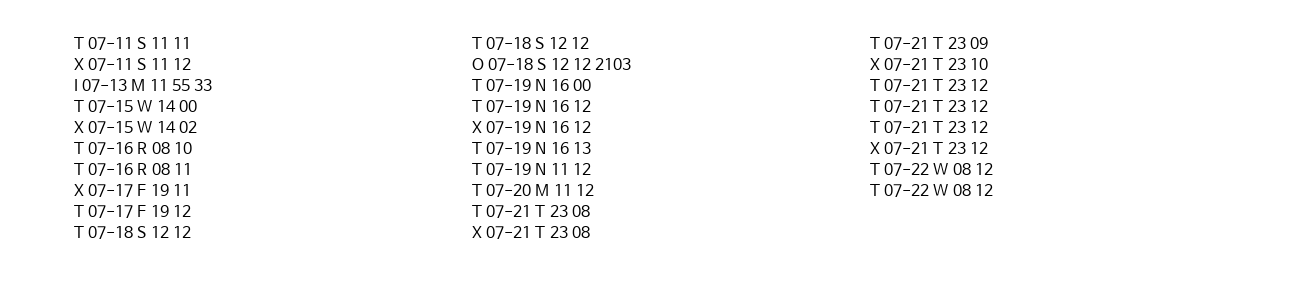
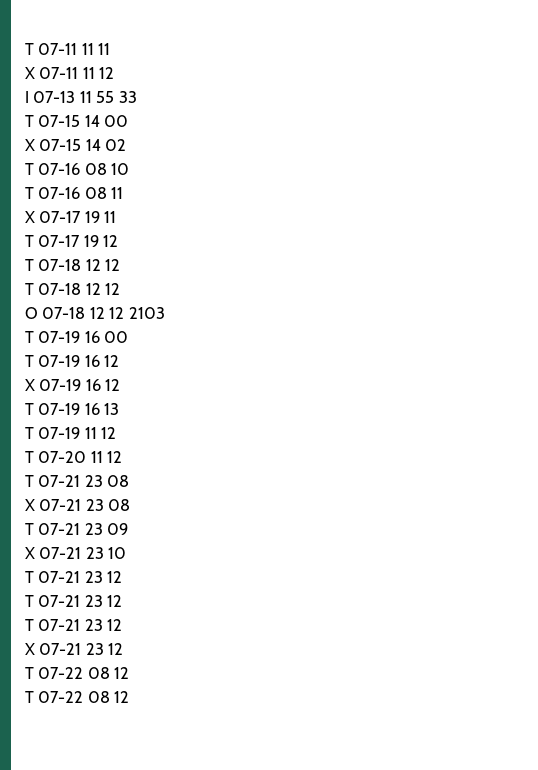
[137,37,147,49] S -> (78, 49) none
[137,58,147,70] S -> (79, 73) none
[131,79,146,91] M -> (76, 97) none
[137,100,153,112] W -> (81, 121) none
[137,121,153,133] W -> (82, 145) none
[137,142,148,154] R -> (81, 169) none
[137,163,148,175] R -> (81, 193) none
[137,184,147,196] F -> (82, 217) none
[137,205,147,217] F -> (81, 241) none
[137,226,147,238] S -> (82, 265) none
[535,37,545,49] S -> (82, 289) none
[537,58,547,70] S -> (86, 313) none
[535,79,547,91] N -> (81, 337) none
[535,100,547,112] N -> (81, 361) none
[535,121,547,133] N -> (82, 385) none
[535,142,547,154] N -> (81, 409) none
[535,163,547,175] N -> (81, 433) none
[535,184,550,196] M -> (87, 457) none
[535,205,546,217] T -> (81, 481) none
[535,226,546,238] T -> (82, 505) none
[933,37,944,49] T -> (81, 529) none
[933,58,944,70] T -> (82, 553) none
[933,79,988,91] [870,100,988,113] [870,121,944,134] T 23 12 // T 07-21 T 23 12 // T 07-21 T -> [84,571,123,583] [25,595,123,607] [25,619,81,631] 23 12 // T 07-21 23 12 // T 07-21
[933,142,944,154] T -> (82, 649) none
[933,163,949,175] W -> (84, 673) none
[933,184,949,196] W -> (84, 697) none

